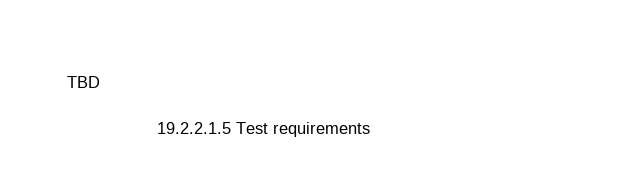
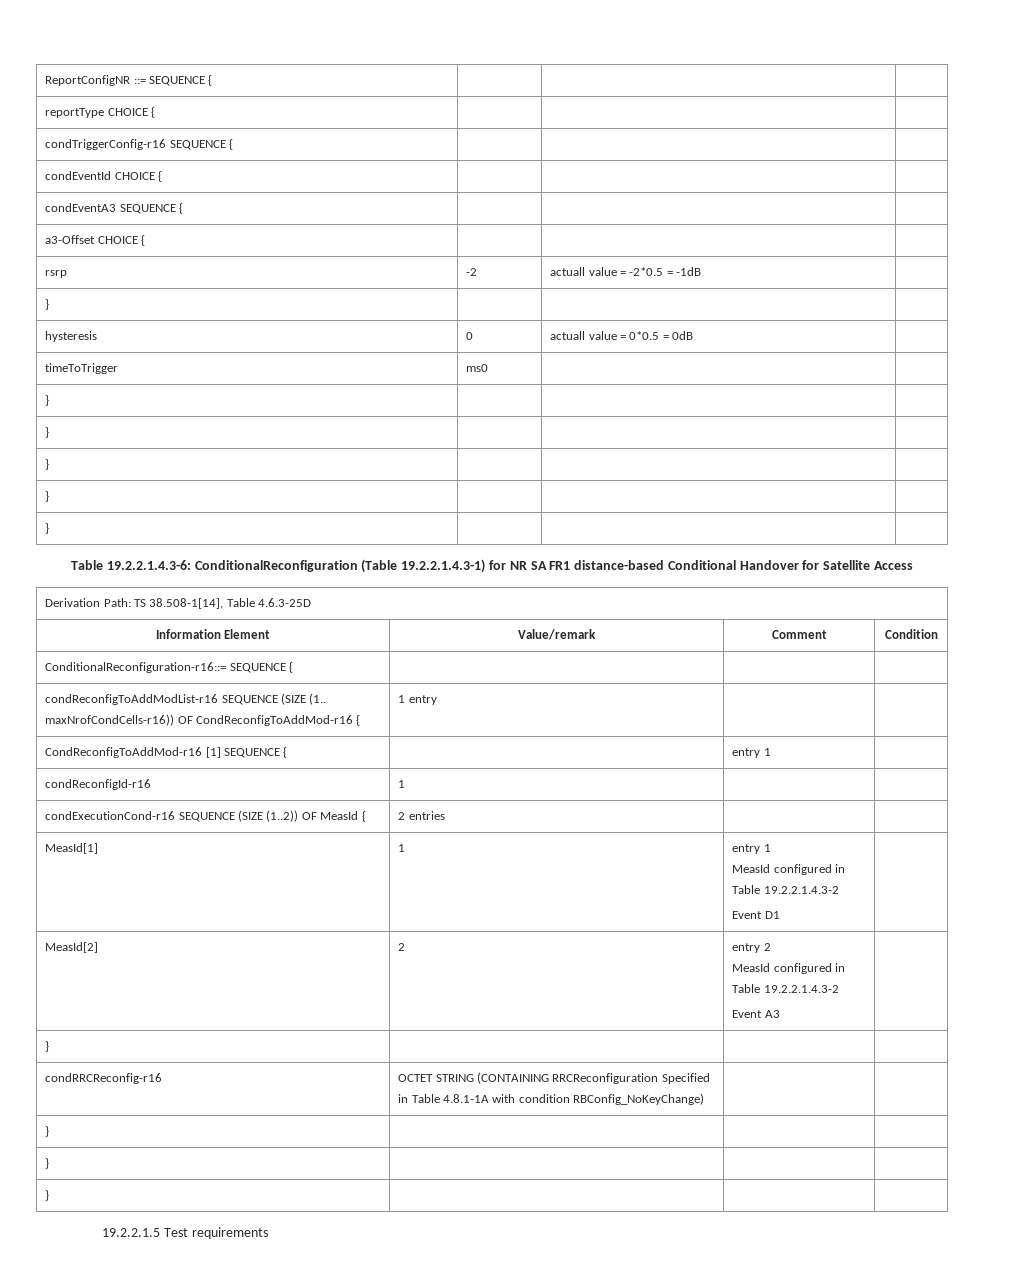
[67,76,100,88] TBD -> [45,75,213,86] [45,107,156,118] [45,139,234,150] [45,171,163,182] [45,203,184,214] [45,235,146,246] [45,270,68,278] [466,268,478,276] [550,267,702,276] [45,299,50,310] [45,331,98,342] [466,332,474,340] [550,331,694,340] [45,363,119,374] [466,364,489,372] [45,395,50,406] [45,427,50,438] [45,459,50,470] [45,491,50,502] [45,523,50,534] [71,559,913,573] [45,598,312,609] [155,629,271,639] [518,629,596,640] [771,630,827,639] [884,629,938,639] [45,662,294,673] [45,693,327,705] [45,714,361,726] [398,695,437,705] [45,747,288,758] [732,748,771,758] [45,779,152,790] [398,780,406,788] [45,810,366,822] [398,811,445,820] [45,843,99,854] [398,844,406,852] [732,844,771,854] [732,864,846,875] [732,885,839,894] [732,911,780,919] [45,942,99,953] [398,943,406,951] [732,943,771,953] [732,963,846,974] [732,984,839,993] [732,1010,780,1018] [45,1041,50,1052] [45,1073,163,1084] [398,1072,710,1084] [398,1093,705,1105] [45,1126,50,1137] [45,1158,50,1169] [45,1190,50,1201] ReportConfigNR ::= SEQUENCE { | | | // reportType CHOICE { | | | // condTriggerConfig-r16 SEQUENCE { | | | // condEventId CHOICE { | | | // condEventA3 SEQUENCE { | | | // a3-Offset CHOICE { | | | // rsrp | -2 | actuall value = -2*0.5 = -1dB | // } | | | // hysteresis | 0 | actuall value = 0*0.5 = 0dB | // timeToTrigger | ms0 | | // } | | | // } | | | // } | | | // } | | | // } | | | // Table 19.2.2.1.4.3-6: ConditionalReconfiguration (Table 19.2.2.1.4.3-1) for NR SA FR1 distance-based Conditional Handover for Satellite Access // Derivation Path: TS 38.508-1[14], Table 4.6.3-25D // Information Element | Value/remark | Comment | Condition // ConditionalReconfiguration-r16::= SEQUENCE { | | | // condReconfigToAddModList-r16 SEQUENCE (SIZE (1.. maxNrofCondCells-r16)) OF CondReconfigToAddMod-r16 { | 1 entry | | // CondReconfigToAddMod-r16 [1] SEQUENCE { | | entry 1 | // condReconfigId-r16 | 1 | | // condExecutionCond-r16 SEQUENCE (SIZE (1..2)) OF MeasId { | 2 entries | | // MeasId[1] | 1 | entry 1 // MeasId configured in Table 19.2.2.1.4.3-2 // Event D1 | // MeasId[2] | 2 | entry 2 // MeasId configured in Table 19.2.2.1.4.3-2 // Event A3 | // } | | | // condRRCReconfig-r16 | OCTET STRING (CONTAINING RRCReconfiguration Specified in Table 4.8.1-1A with condition RBConfig_NoKeyChange) | | // } | | | // } | | | // } | | |

